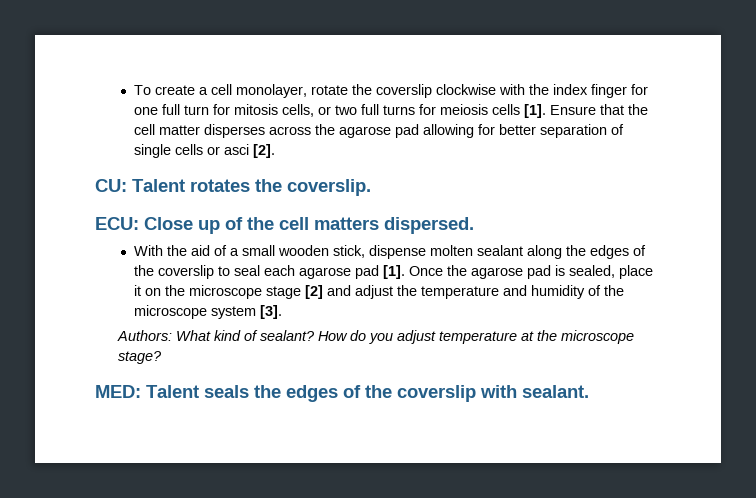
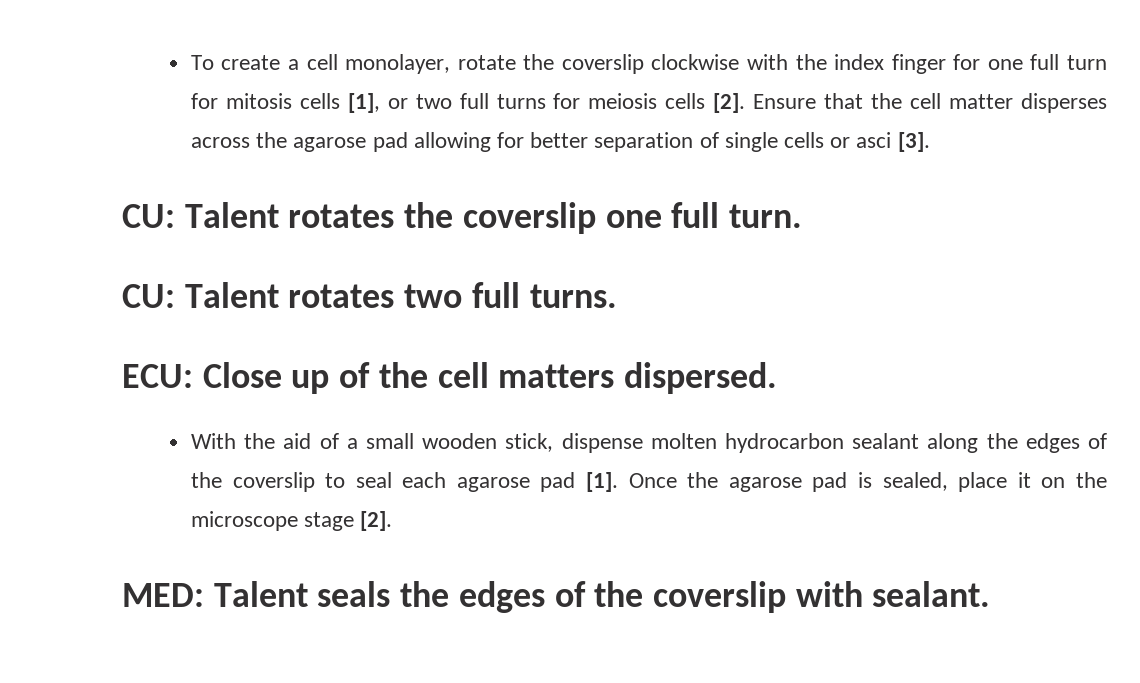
[281,104,314,117] cells, -> [299,93,380,113] cells [1],
[523,104,546,118] [1]. -> [713,93,746,113] [2].
[252,144,275,158] [2]. -> [897,132,930,152] [3].
[287,179,371,196] coverslip. -> [462,202,803,234] [122,282,617,308] coverslip one full turn. // CU: Talent rotates two full turns.
(473, 250) none -> [724,433,844,453] hydrocarbon
[304,285,624,299] [133,305,282,319] [116,330,634,344] [117,351,162,364] [2] and adjust the temperature and humidity of the microscope system [3]. // Authors: What kind of sealant? How do you adjust temperature at the microscope stage? -> [360,511,393,531] [2].

